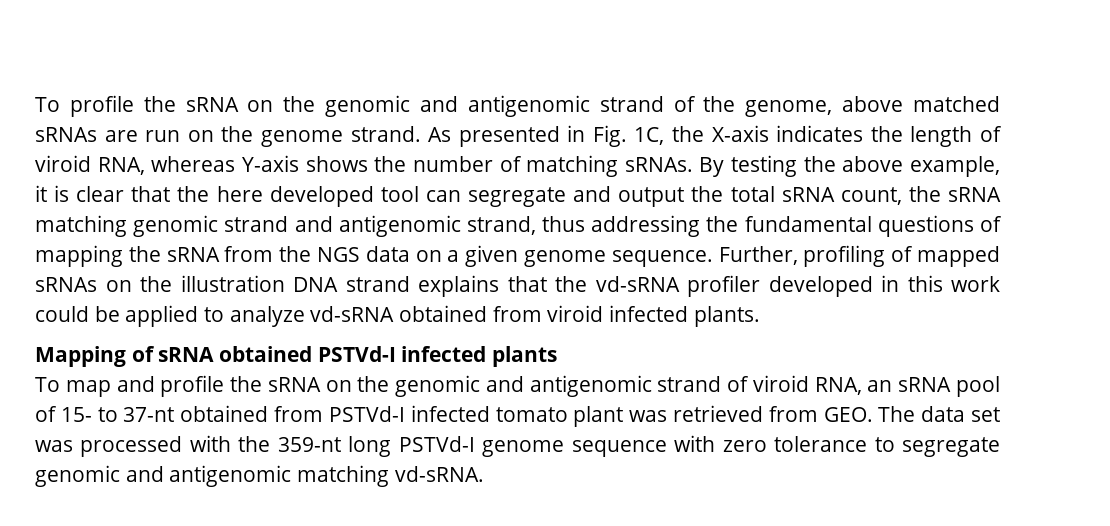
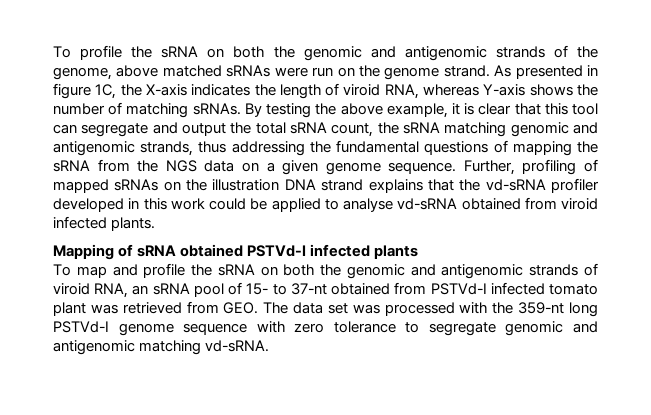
[283,95,664,117] the genomic and antigenomic strand -> [233,46,545,61] both the genomic and antigenomic strands
[104,130,138,142] are -> [274,67,308,77] were
[592,125,627,147] Fig. -> [53,83,91,99] figure
[177,186,374,207] the here developed -> [544,103,568,115] this
[224,215,536,237] strand and antigenomic strand, -> [572,122,598,134] [53,141,194,156] and antigenomic strands,
[229,306,305,327] analyze -> [343,198,393,212] analyse
[357,375,722,397] the genomic and antigenomic strand -> [283,264,579,279] both the genomic and antigenomic strands

